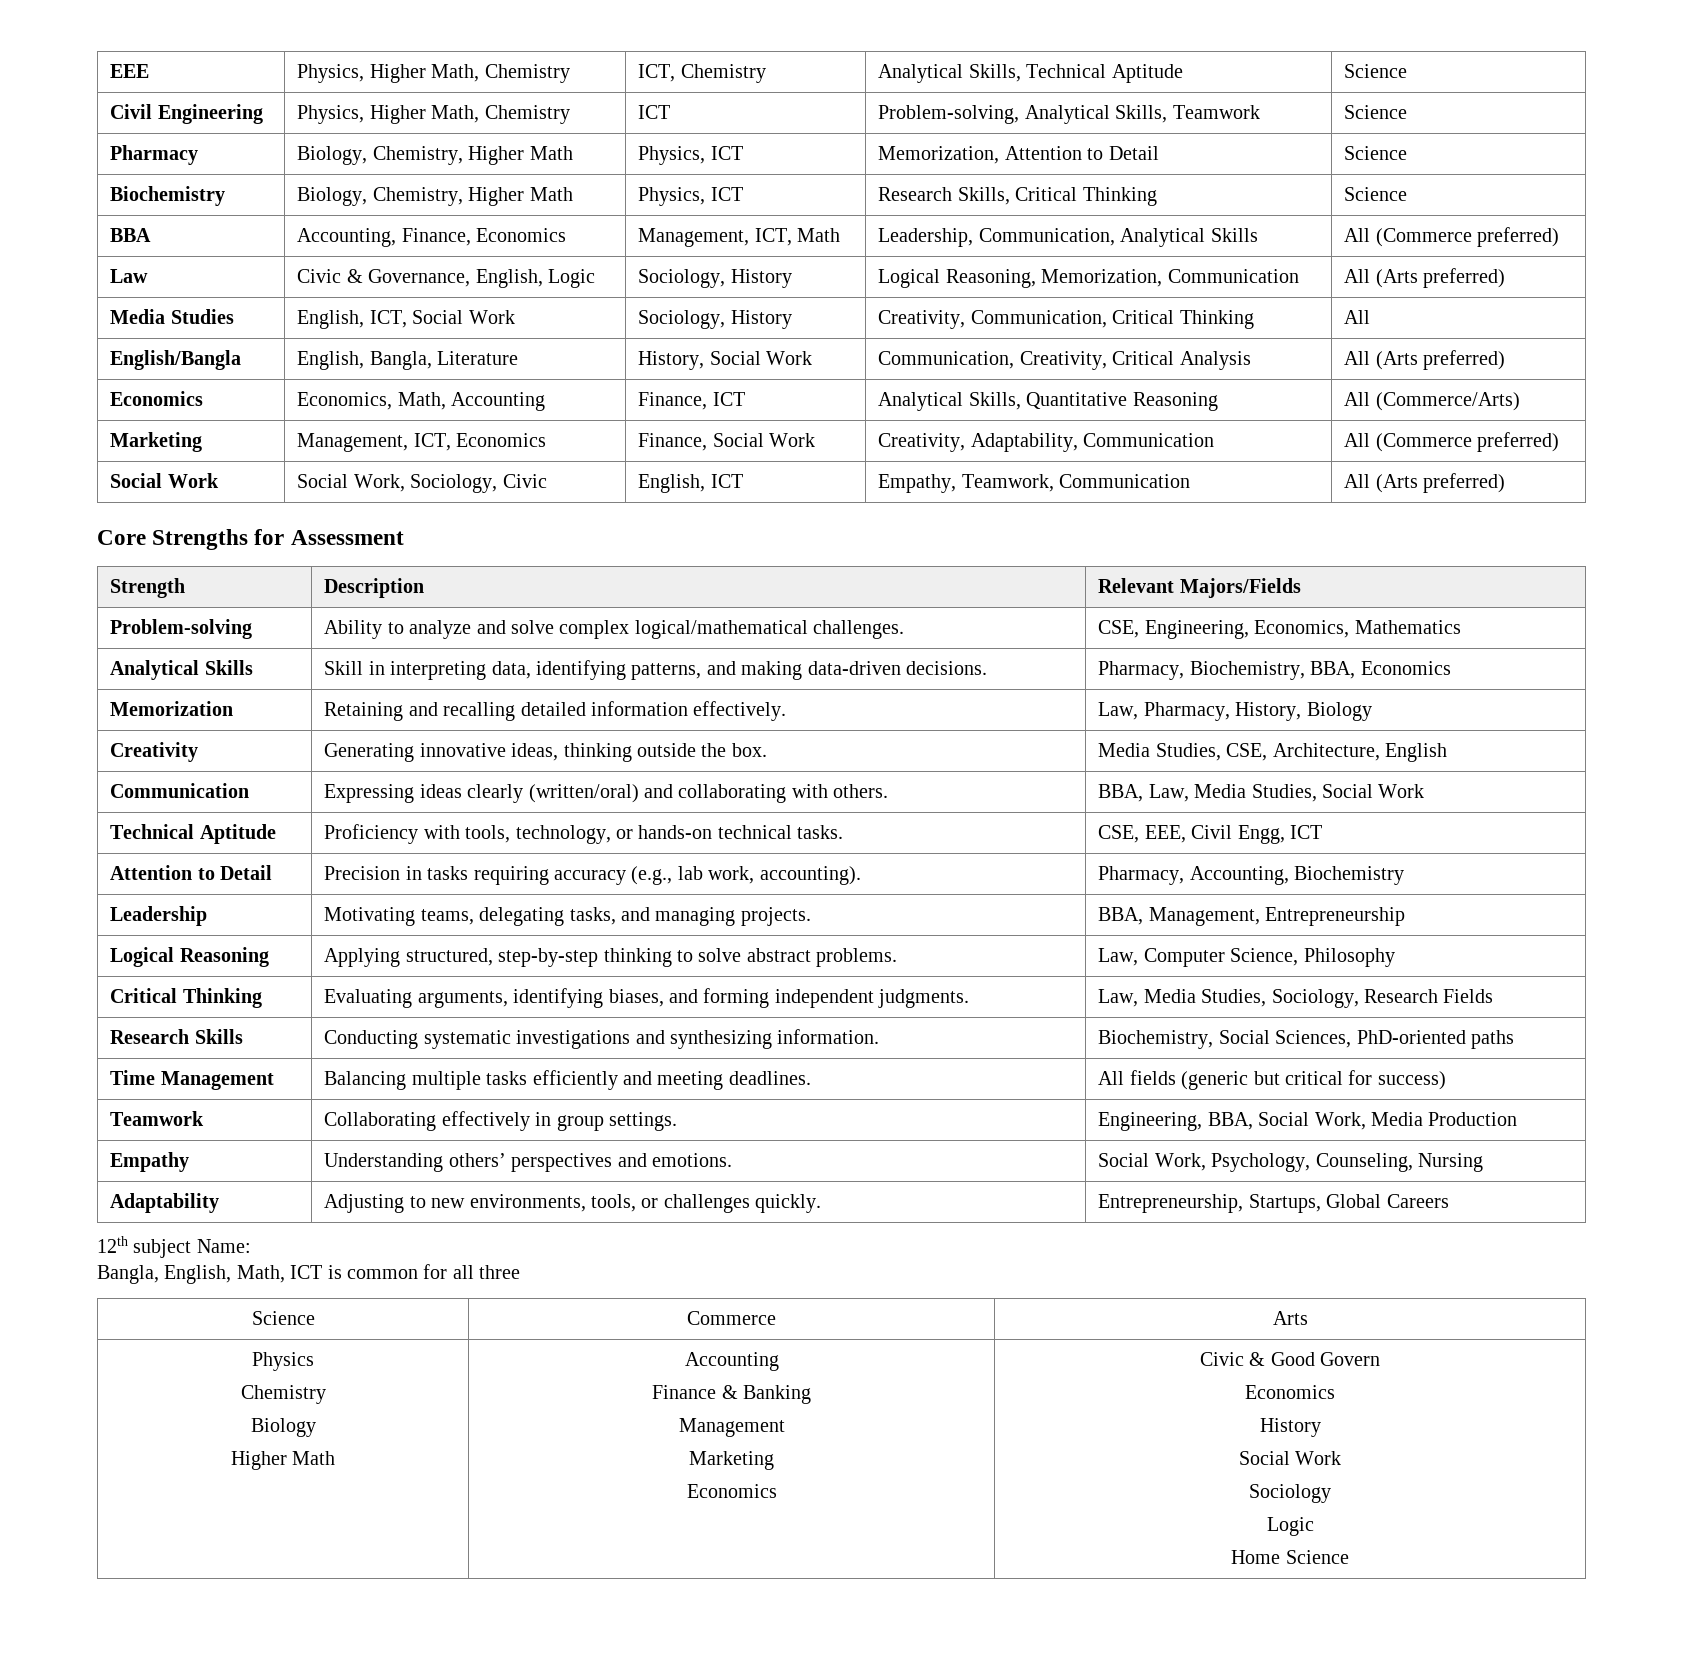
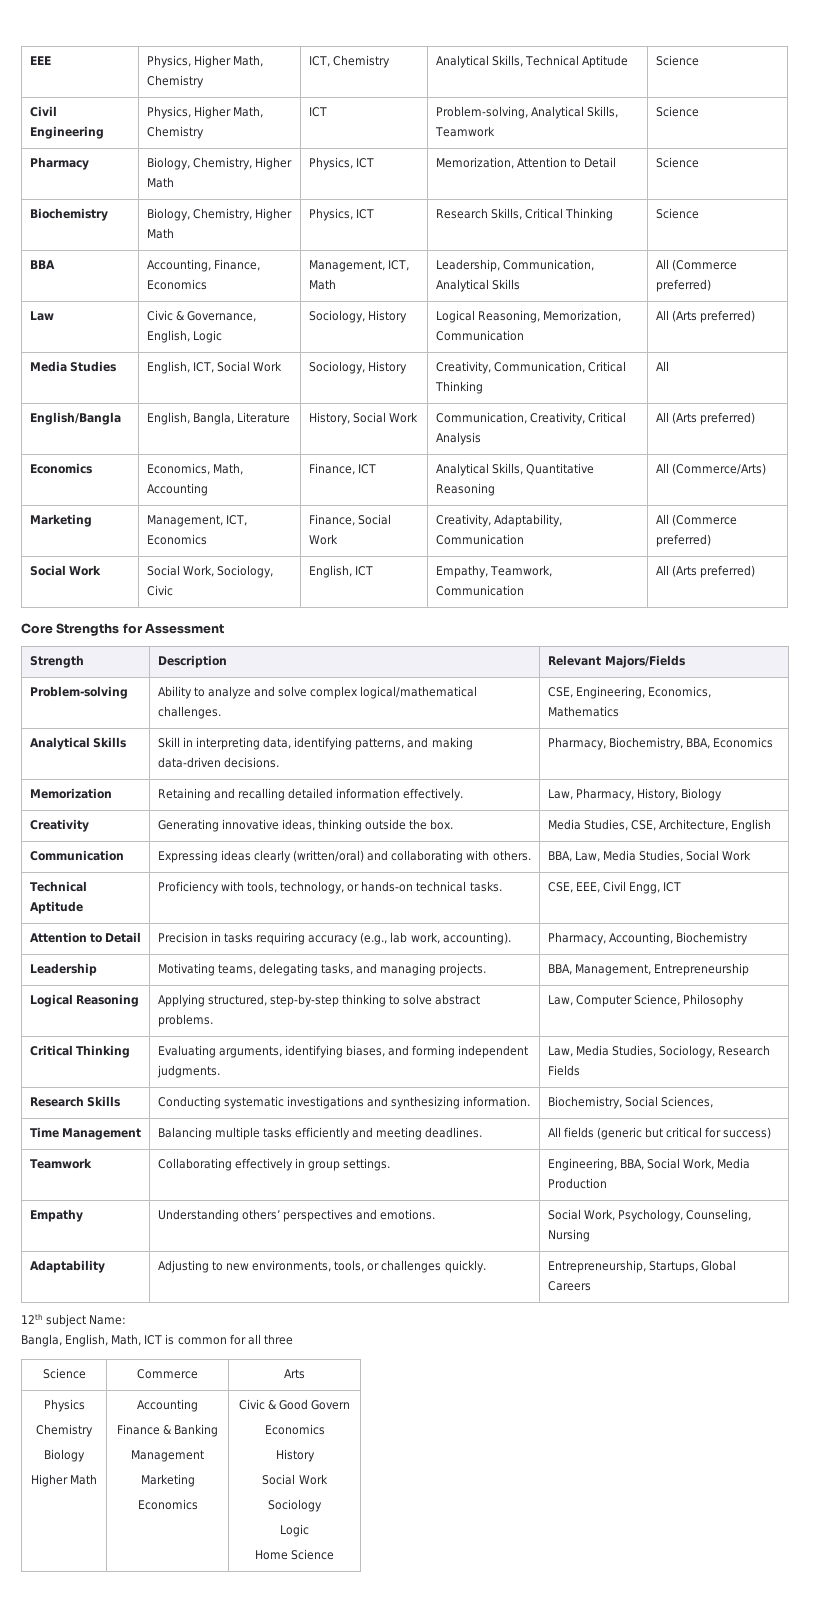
[1356,1030,1515,1049] PhD-oriented paths -> (714, 1102) none

